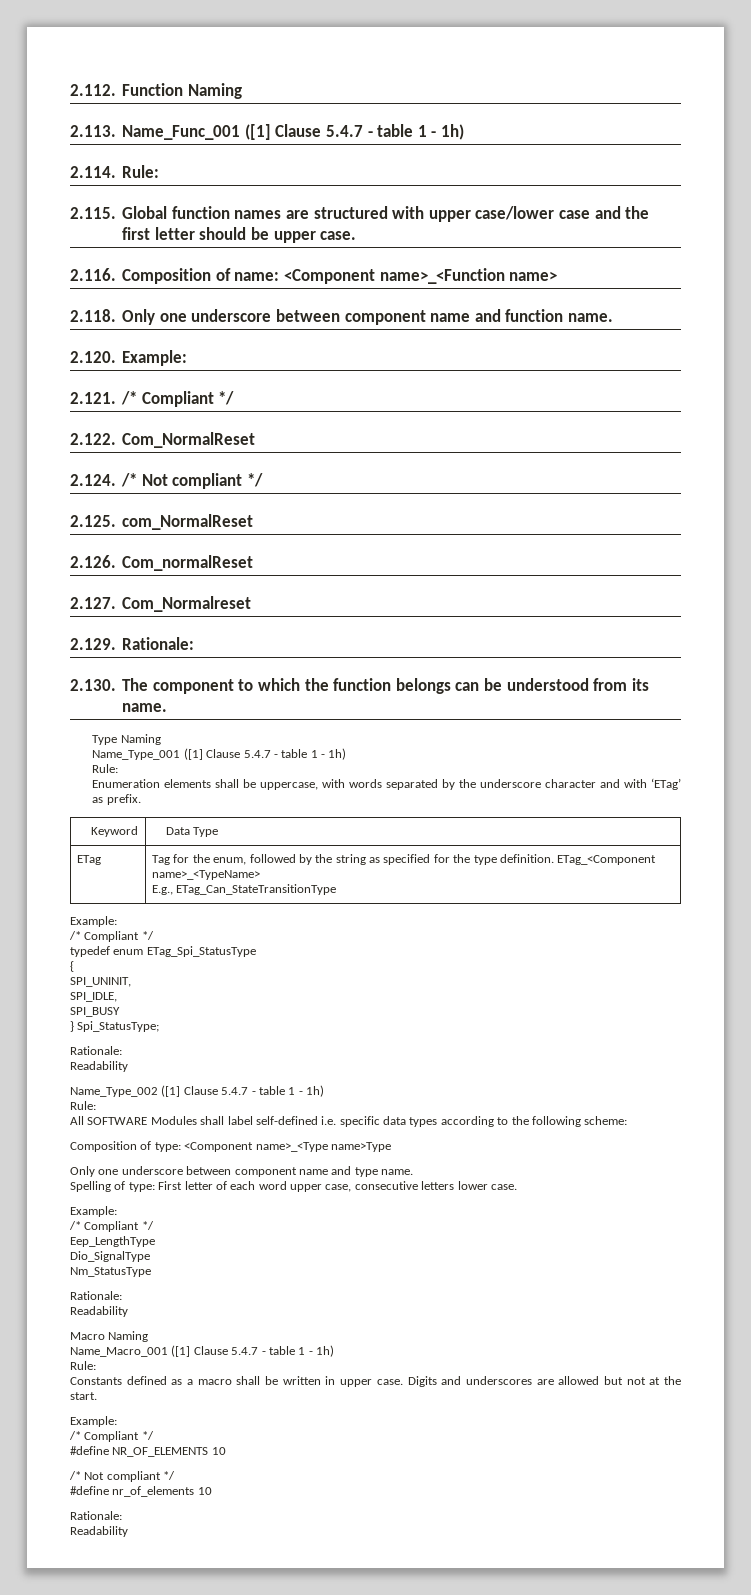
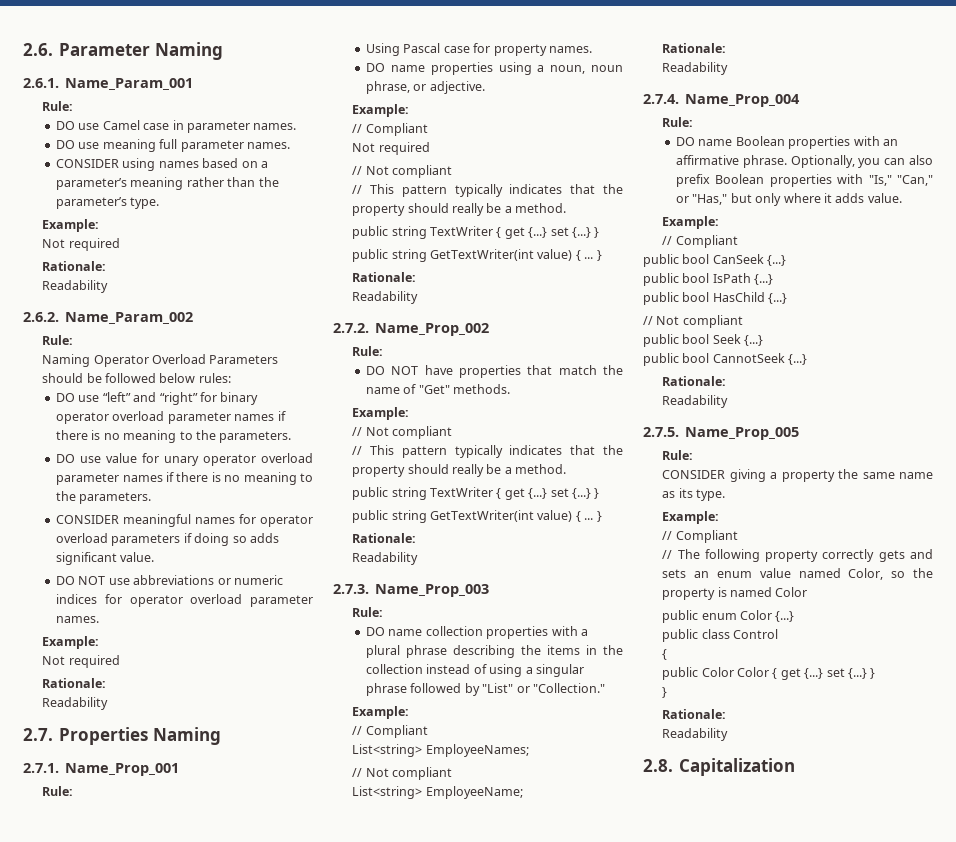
[70,83,242,99] [70,124,464,140] [70,165,160,178] [70,206,650,222] [122,227,357,243] [70,268,558,284] [70,309,613,325] [70,350,188,366] [70,391,235,407] [70,432,256,448] [70,473,264,489] [70,514,254,530] [70,555,254,571] [70,596,252,612] [70,637,195,650] [70,678,649,694] [122,703,168,712] [92,734,161,745] [92,748,347,760] [92,764,119,773] [92,778,682,790] [92,794,141,805] [90,826,138,837] [165,827,218,837] [77,855,102,865] [152,854,657,865] [152,870,261,880] [152,884,337,895] [70,916,117,927] [69,931,154,942] [70,946,256,957] [70,961,74,972] [70,977,131,987] [70,992,117,1002] [70,1007,120,1017] [70,1021,160,1032] [70,1046,122,1055] [70,1061,128,1072] [70,1085,324,1097] [70,1101,96,1110] [70,1116,628,1127] [70,1141,391,1152] [70,1166,413,1177] [70,1181,517,1192] [70,1206,117,1217] [69,1221,154,1232] [70,1236,155,1247] [70,1251,150,1262] [70,1267,151,1277] [70,1291,122,1300] [70,1306,128,1317] [70,1331,149,1342] [70,1345,334,1357] [70,1361,96,1370] [70,1376,682,1387] [70,1392,97,1400] [70,1416,117,1427] [69,1431,154,1442] [70,1446,226,1457] [69,1471,176,1482] [70,1486,212,1497] [70,1511,122,1520] [70,1526,128,1537] 2.112. Function Naming // 2.113. Name_Func_001 ([1] Clause 5.4.7 - table 1 - 1h) // 2.114. Rule: // 2.115. Global function names are structured with upper case/lower case and the first letter should be upper case. // 2.116. Composition of name: <Component name>_<Function name> // 2.118. Only one underscore between component name and function name. // 2.120. Example: // 2.121. /* Compliant */ // 2.122. Com_NormalReset // 2.124. /* Not compliant */ // 2.125. com_NormalReset // 2.126. Com_normalReset // 2.127. Com_Normalreset // 2.129. Rationale: // 2.130. The component to which the function belongs can be understood from its name. // Type Naming // Name_Type_001 ([1] Clause 5.4.7 - table 1 - 1h) // Rule: // Enumeration elements shall be uppercase, with words separated by the underscore character and with ‘ETag’ as prefix. // Keyword | Data Type // ETag | Tag for the enum, followed by the string as specified for the type definition. ETag_<Component name>_<TypeName> // E.g., ETag_Can_StateTransitionType // Example: // /* Compliant */ // typedef enum ETag_Spi_StatusType // { // SPI_UNINIT, // SPI_IDLE, // SPI_BUSY // } Spi_StatusType; // Rationale: // Readability // Name_Type_002 ([1] Clause 5.4.7 - table 1 - 1h) // Rule: // All SOFTWARE Modules shall label self-defined i.e. specific data types according to the following scheme: // Composition of type: <Component name>_<Type name>Type // Only one underscore between component name and type name. // Spelling of type: First letter of each word upper case, consecutive letters lower case. // Example: // /* Compliant */ // Eep_LengthType // Dio_SignalType // Nm_StatusType // Rationale: // Readability // Macro Naming // Name_Macro_001 ([1] Clause 5.4.7 - table 1 - 1h) // Rule: // Constants defined as a macro shall be written in upper case. Digits and underscores are allowed but not at the start. // Example: // /* Compliant */ // #define NR_OF_ELEMENTS 10 // /* Not compliant */ // #define nr_of_elements 10 // Rationale: // Readability -> [23,42,223,60] [23,78,194,90] [42,101,74,111] [56,120,297,133] [56,139,290,152] [56,158,268,171] [56,177,279,190] [56,197,160,209] [42,219,100,232] [42,238,120,251] [42,261,107,271] [42,280,109,293] [23,312,194,324] [42,335,74,345] [42,354,279,367] [42,373,231,383] [56,392,259,405] [56,411,286,424] [56,430,292,443] [56,453,313,466] [56,472,313,485] [56,491,152,504] [56,514,313,527] [56,533,279,546] [56,552,155,565] [56,575,283,585] [56,594,313,607] [56,616,100,623] [42,636,100,649] [42,655,120,668] [42,678,107,688] [42,697,109,710] [23,727,221,745] [23,763,180,776] [42,786,74,796] [366,43,592,56] [366,62,623,75] [366,81,485,94] [352,104,410,117] [352,123,428,136] [352,142,430,155] [352,165,453,178] [352,184,623,197] [352,203,567,216] [352,226,600,239] [352,249,602,262] [352,272,417,282] [352,291,419,304] [333,323,490,336] [352,346,384,356] [366,365,623,378] [366,384,511,394] [352,407,410,420] [352,426,453,439] [352,445,623,458] [352,464,567,477] [352,487,600,500] [352,510,602,523] [352,533,417,543] [352,552,419,565] [333,584,490,597] [352,607,384,617] [366,626,588,639] [366,645,623,658] [366,664,584,677] [366,683,605,696] [352,706,410,719] [352,725,428,738] [352,744,529,757] [352,767,453,780] [352,786,523,799] [662,43,727,53] [662,62,729,75] [643,94,801,107] [662,117,694,127] [676,136,898,149] [676,155,933,168] [676,174,933,187] [676,193,902,206] [662,216,720,229] [662,235,738,248] [643,254,787,267] [643,273,774,286] [643,292,788,305] [643,315,743,328] [643,334,764,347] [643,353,808,366] [662,376,727,386] [662,395,729,408] [643,427,800,440] [662,450,694,460] [662,469,933,482] [662,488,726,501] [662,511,720,524] [662,530,738,543] [662,549,933,562] [662,568,933,580] [662,587,808,600] [662,610,795,623] [662,629,779,642] [662,649,668,660] [662,667,876,680] [662,687,668,698] [662,709,727,719] [662,728,729,741] [643,758,796,776] 2.6. Parameter Naming // 2.6.1. Name_Param_001 // Rule: // DO use Camel case in parameter names. // DO use meaning full parameter names. // CONSIDER using names based on a parameter’s meaning rather than the parameter’s type. // Example: // Not required // Rationale: // Readability // 2.6.2. Name_Param_002 // Rule: // Naming Operator Overload Parameters should be followed below rules: // DO use “left” and “right” for binary operator overload parameter names if there is no meaning to the parameters. // DO use value for unary operator overload parameter names if there is no meaning to the parameters. // CONSIDER meaningful names for operator overload parameters if doing so adds significant value. // DO NOT use abbreviations or numeric indices for operator overload parameter names. // Example: // Not required // Rationale: // Readability // 2.7. Properties Naming // 2.7.1. Name_Prop_001 // Rule: // Using Pascal case for property names. // DO name properties using a noun, noun phrase, or adjective. // Example: // // Compliant // Not required // // Not compliant // // This pattern typically indicates that the property should really be a method. // public string TextWriter { get {...} set {...} } // public string GetTextWriter(int value) { ... } // Rationale: // Readability // 2.7.2. Name_Prop_002 // Rule: // DO NOT have properties that match the name of "Get" methods. // Example: // // Not compliant // // This pattern typically indicates that the property should really be a method. // public string TextWriter { get {...} set {...} } // public string GetTextWriter(int value) { ... } // Rationale: // Readability // 2.7.3. Name_Prop_003 // Rule: // DO name collection properties with a plural phrase describing the items in the collection instead of using a singular phrase followed by "List" or "Collection." // Example: // // Compliant // List<string> EmployeeNames; // // Not compliant // List<string> EmployeeName; // Rationale: // Readability // 2.7.4. Name_Prop_004 // Rule: // DO name Boolean properties with an affirmative phrase. Optionally, you can also prefix Boolean properties with "Is," "Can," or "Has," but only where it adds value. // Example: // // Compliant // public bool CanSeek {...} // public bool IsPath {...} // public bool HasChild {...} // // Not compliant // public bool Seek {...} // public bool CannotSeek {...} // Rationale: // Readability // 2.7.5. Name_Prop_005 // Rule: // CONSIDER giving a property the same name as its type. // Example: // // Compliant // // The following property correctly gets and sets an enum value named Color, so the property is named Color // public enum Color {...} // public class Control // { // public Color Color { get {...} set {...} } // } // Rationale: // Readability // 2.8. Capitalization

